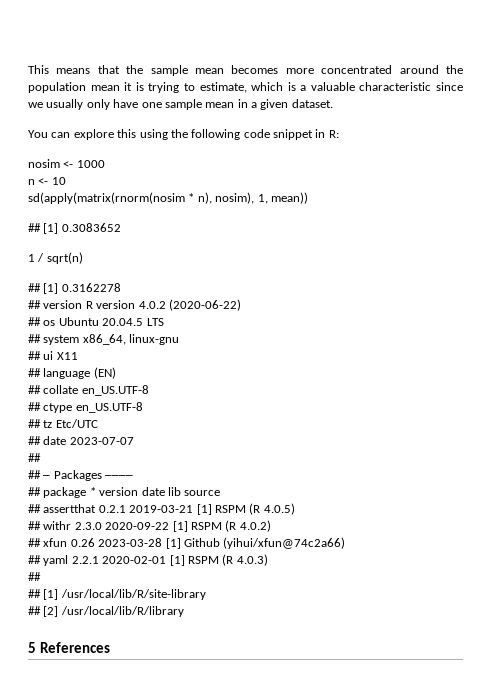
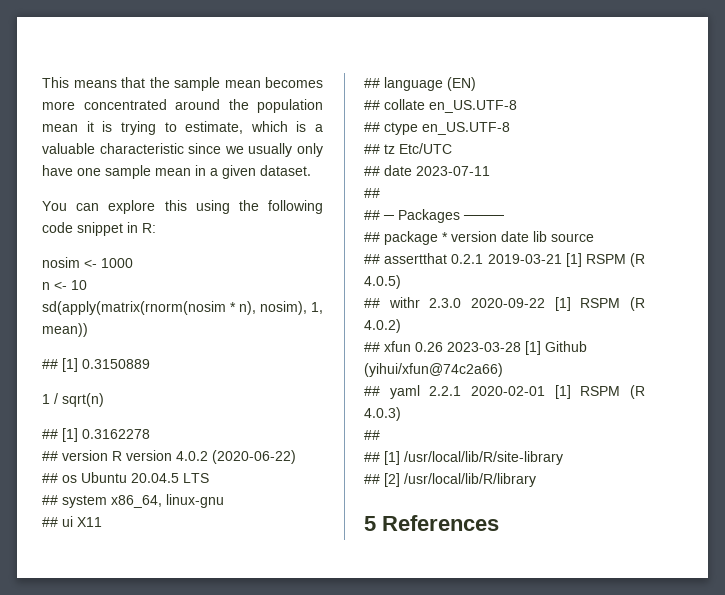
[61,223,121,232] 0.3083652 -> [82,359,150,369] 0.3150889
[69,437,134,445] 2023-07-07 -> [416,166,490,176] 2023-07-11

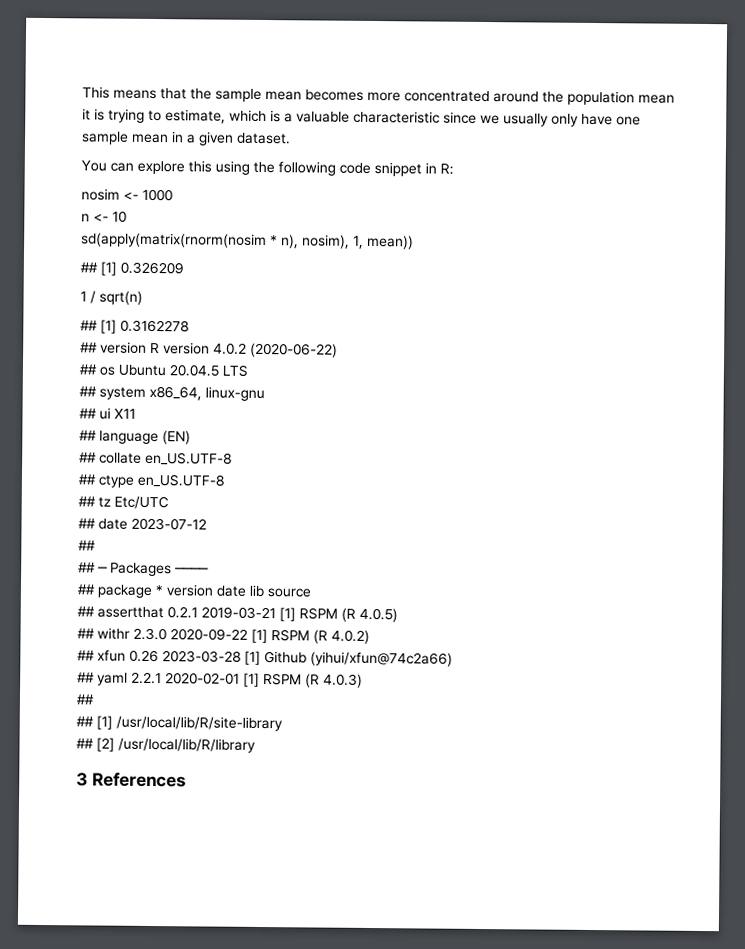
[82,359,150,369] 0.3150889 -> [120,261,184,275] 0.326209
[416,166,490,176] 2023-07-11 -> [131,517,207,531] 2023-07-12
[364,516,376,531] 5 -> [76,772,88,787] 3

